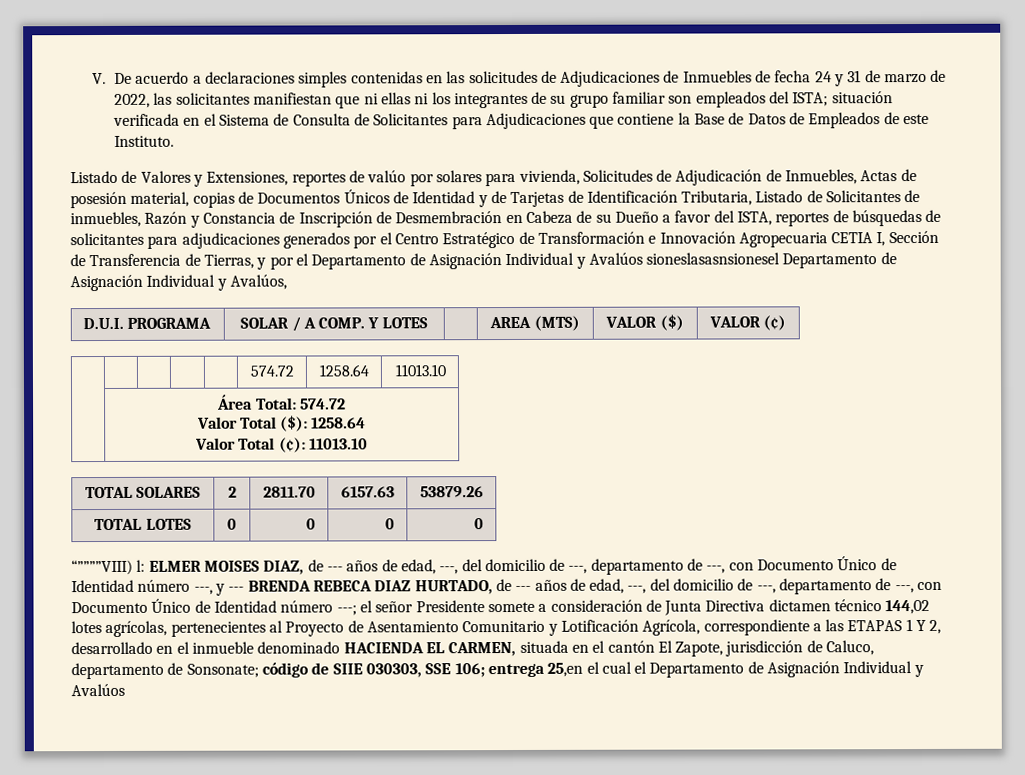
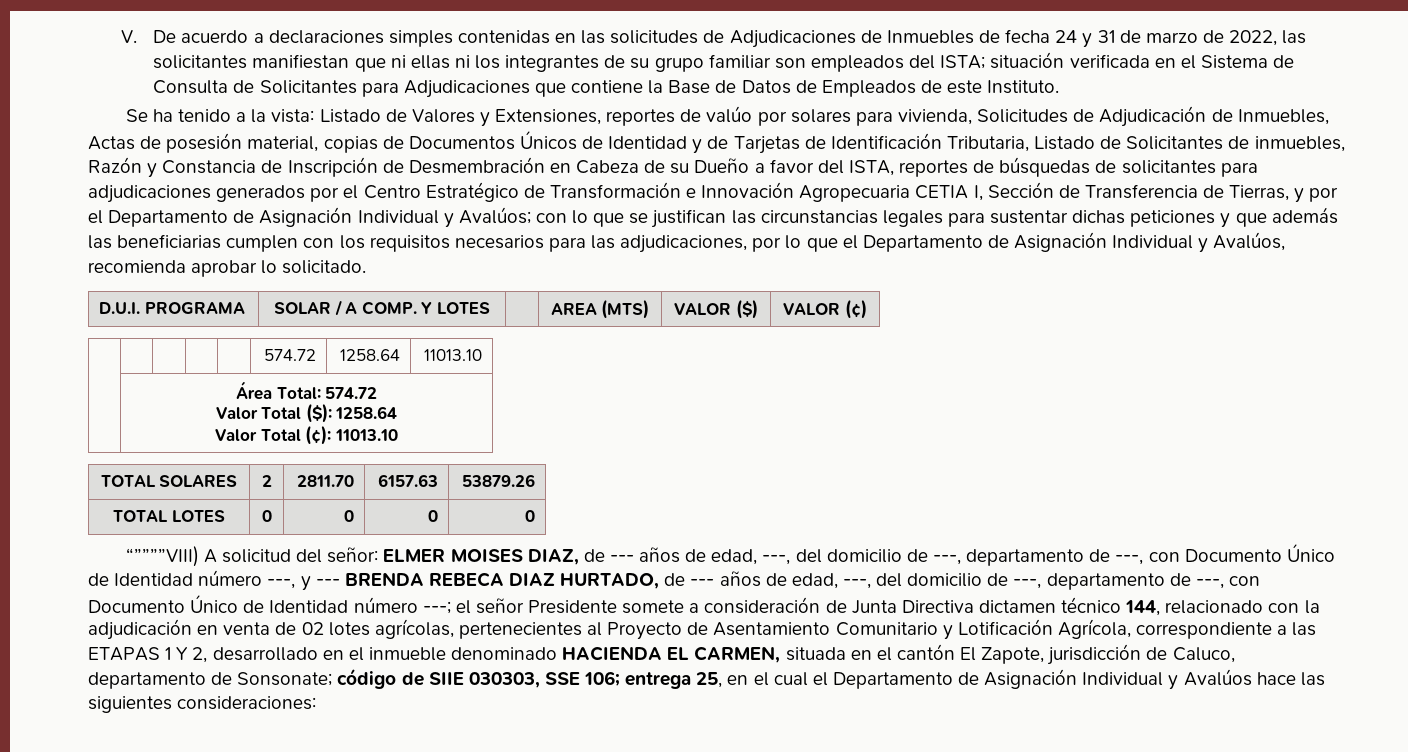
(174, 141) none -> [125,109,315,123] Se ha tenido a la vista:
[588,252,781,265] Avalúos sioneslasasnsionesel -> [458,207,1338,228] [88,234,858,253] Avalúos; con lo que se justifican las circunstancias legales para sustentar dichas peticiones y que además las beneficiarias cumplen con los requisitos necesarios para las adjudicaciones, por lo que el
(287, 282) none -> [88,260,367,277] recomienda aprobar lo solicitado.
[136,559,146,572] l: -> [203,547,379,563] A solicitud del señor:
[885,599,931,615] 144,02 -> [1125,600,1320,616] [88,619,324,640] 144, relacionado con la adjudicación en venta de 02
[547,662,584,677] 25,en -> [696,672,749,688] 25, en
(125, 690) none -> [1256,672,1325,686] [88,696,317,713] hace las siguientes consideraciones:

